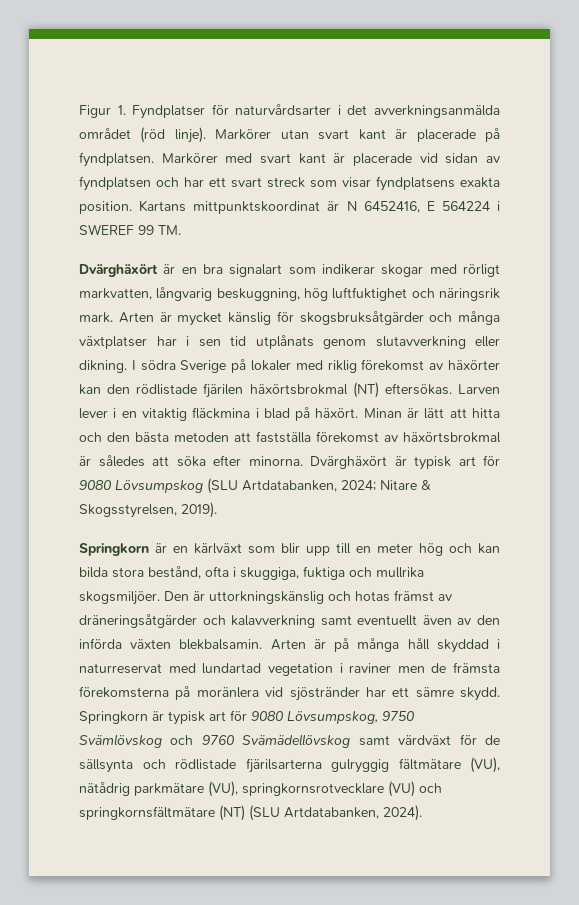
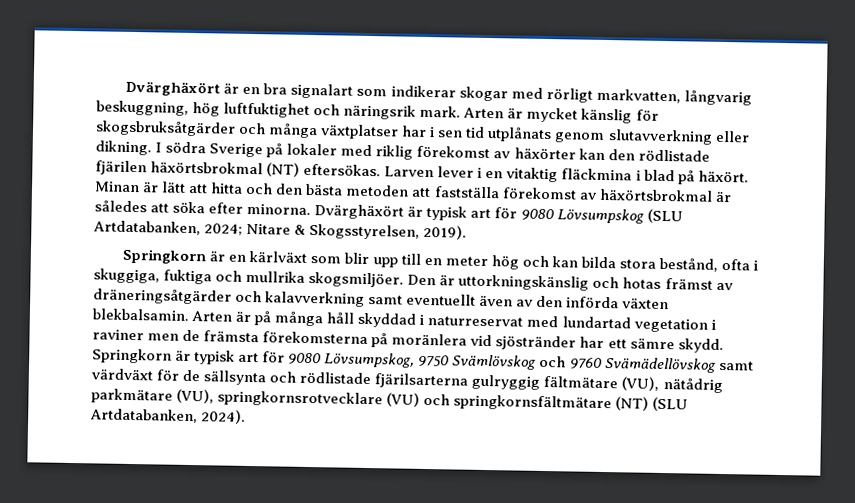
[79,104,500,119] [79,127,501,143] [79,152,501,167] [79,176,500,191] [79,200,500,214] [79,224,181,235] Figur 1. Fyndplatser för naturvårdsarter i det avverkningsanmälda området (röd linje). Markörer utan svart kant är placerade på fyndplatsen. Markörer med svart kant är placerade vid sidan av fyndplatsen och har ett svart streck som visar fyndplatsens exakta position. Kartans mittpunktskoordinat är N 6452416, E 564224 i SWEREF 99 TM. // -> (125, 89) none

